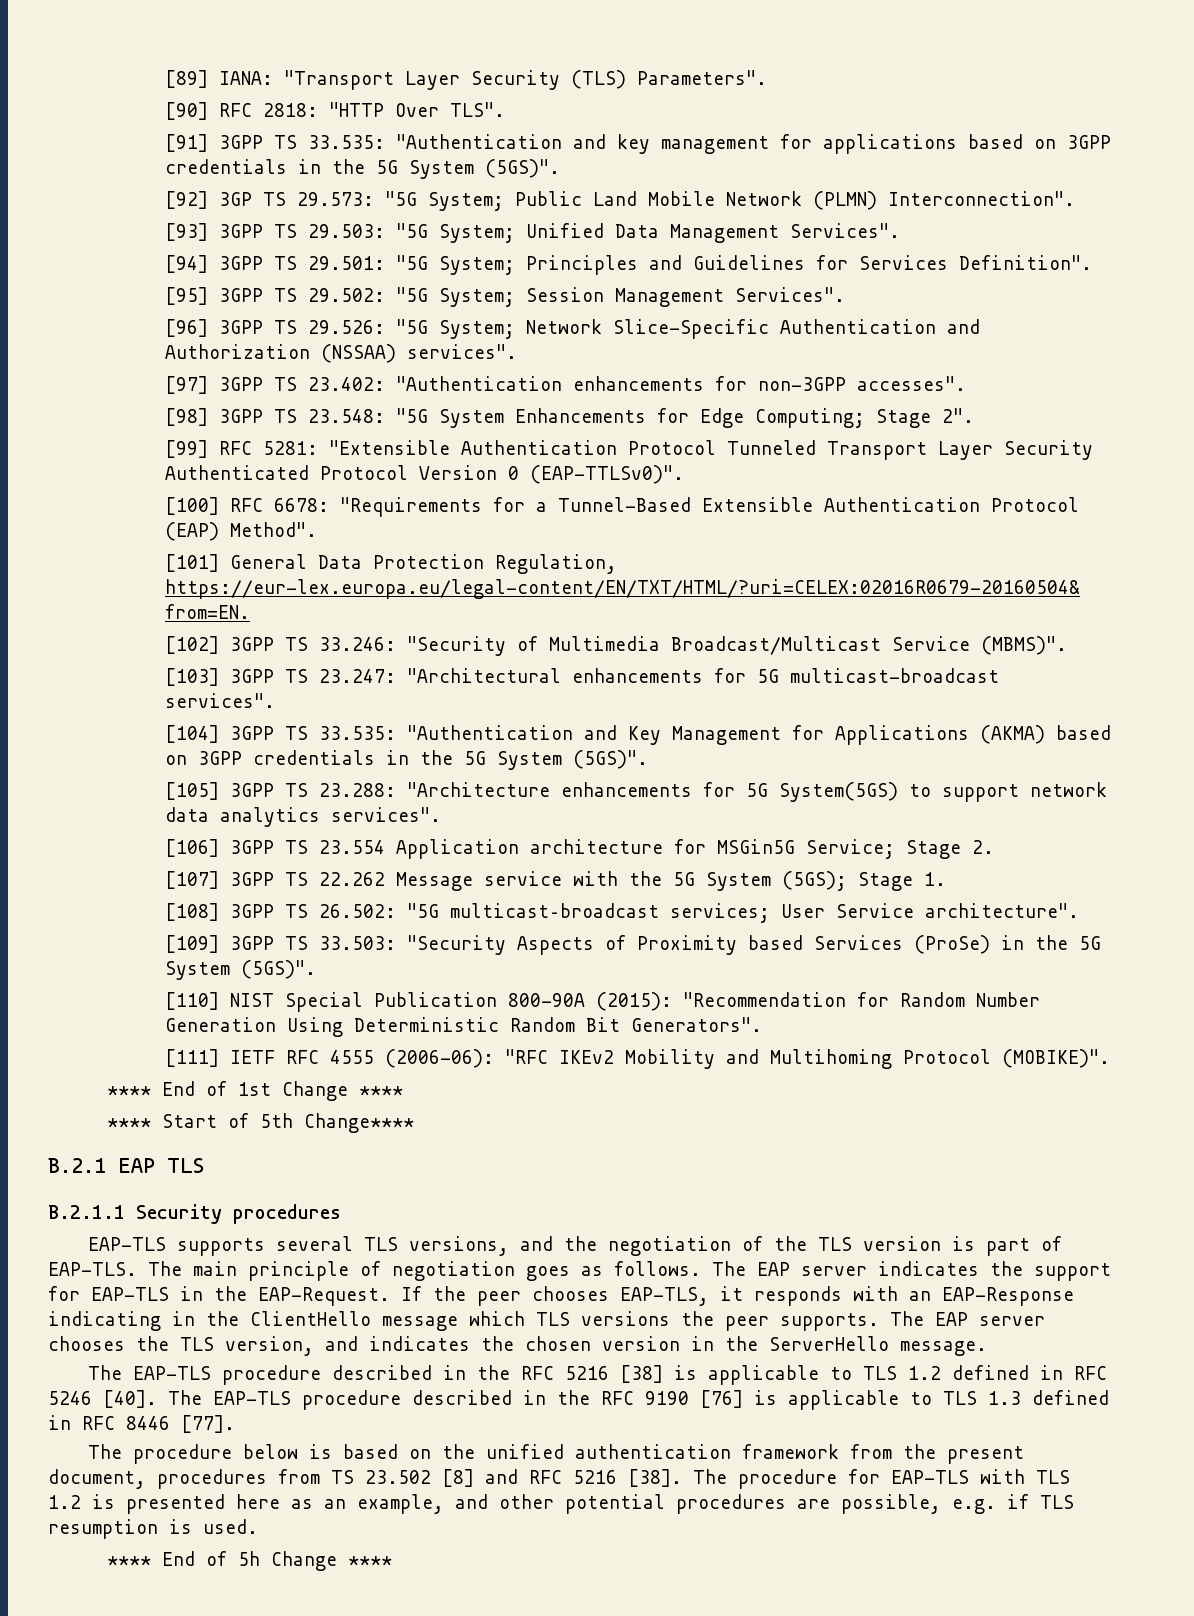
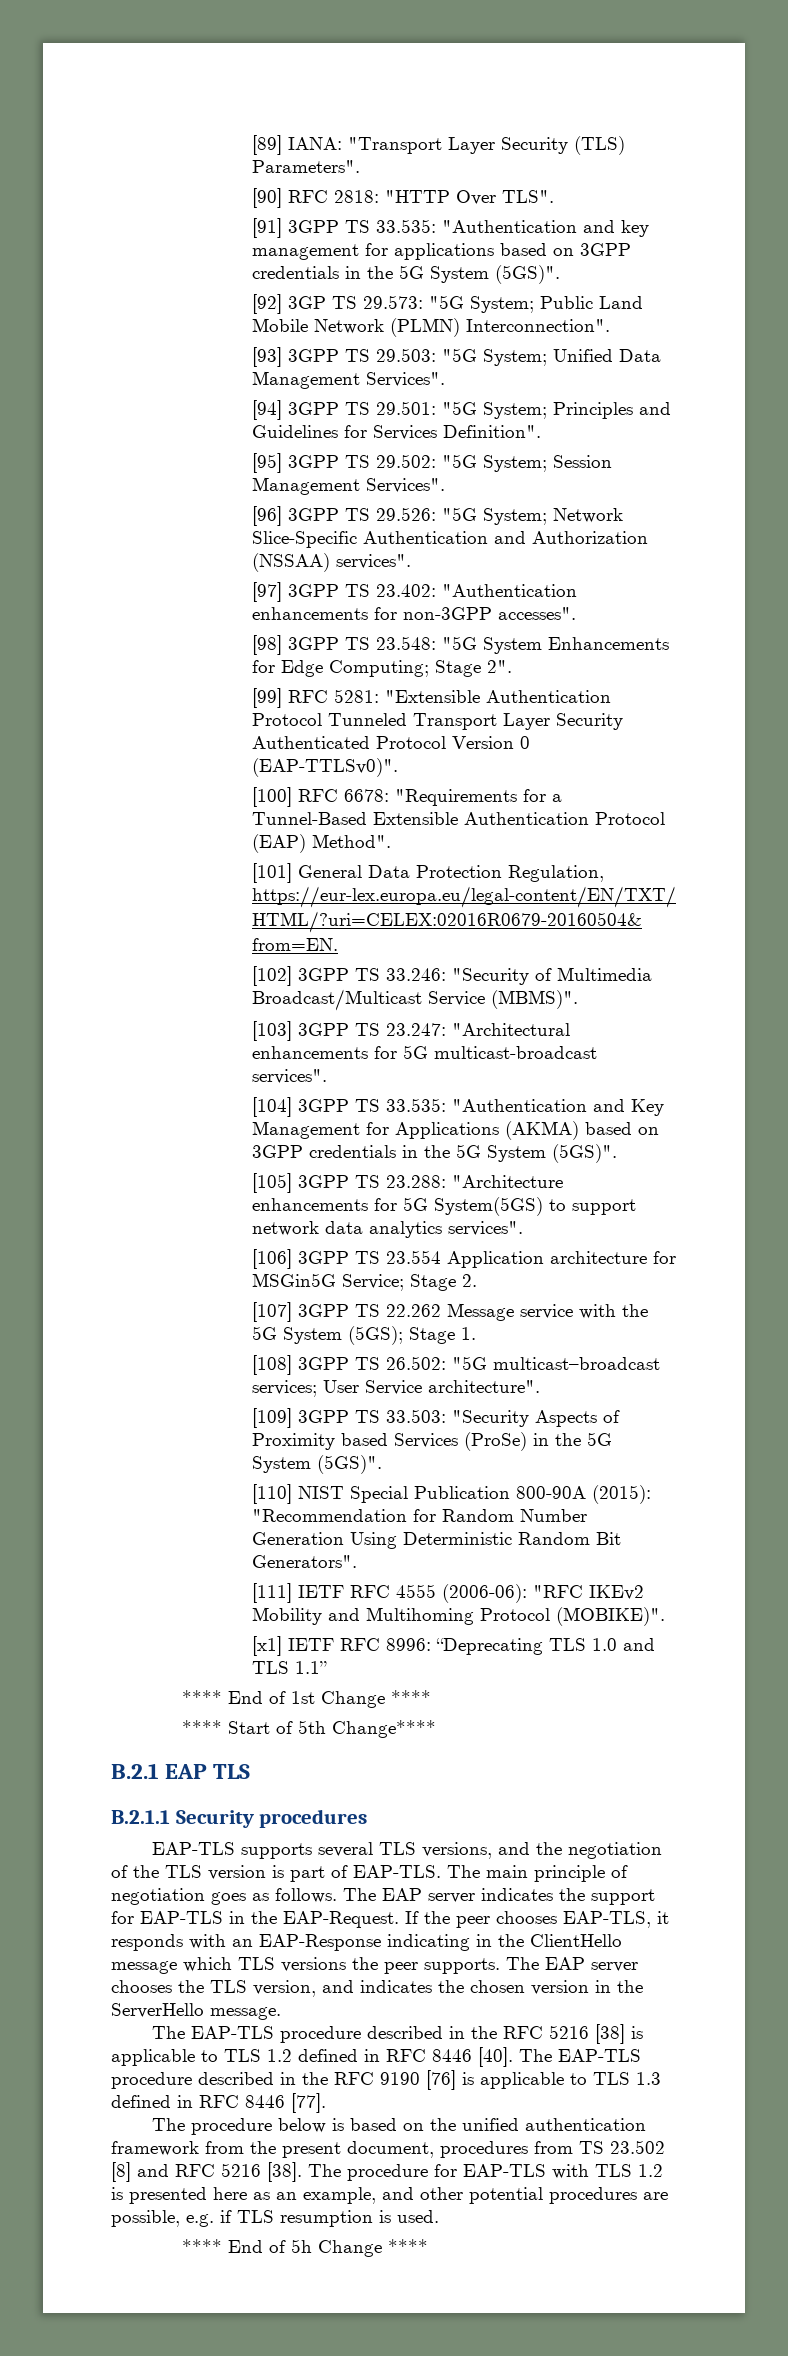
(1111, 1058) none -> [252,1636,656,1656] [252,1661,328,1674] // [x1] IETF RFC 8996: “Deprecating TLS 1.0 and TLS 1.1”
[48,1391,92,1405] 5246 -> [432,2049,472,2062] 8446

